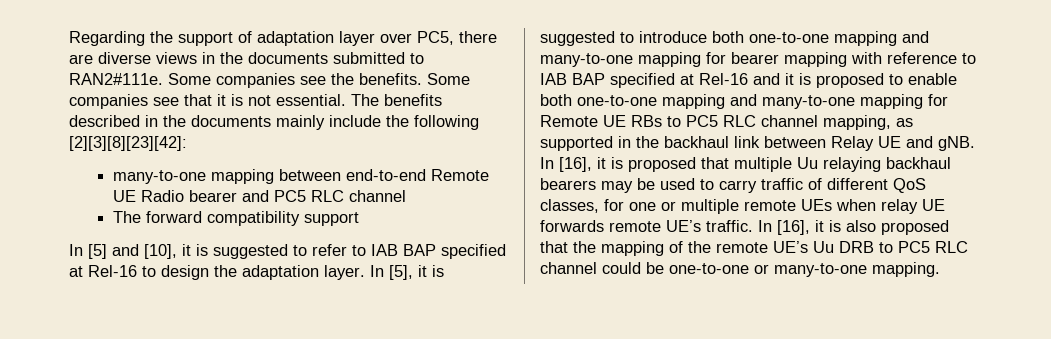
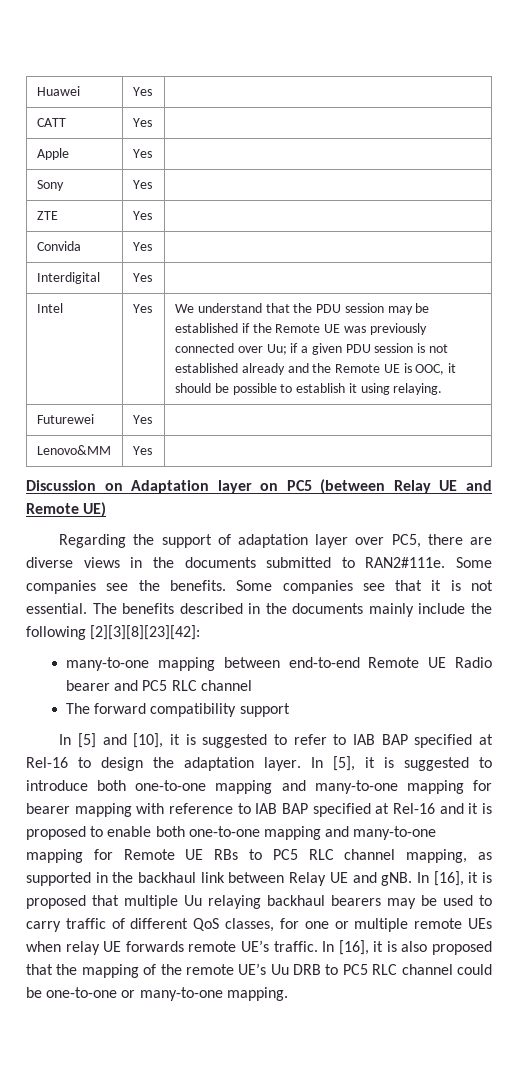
(69, 38) none -> [36,86,80,96] [132,87,152,96] [36,118,66,127] [132,118,152,127] [36,148,69,160] [132,149,152,158] [36,180,64,191] [132,180,152,189] [36,211,58,220] [132,211,152,220] [36,241,81,251] [132,242,152,251] [36,272,100,284] [132,273,152,282] [36,303,63,313] [132,304,152,313] [174,303,430,315] [174,323,427,335] [174,343,448,355] [174,363,457,375] [174,383,443,395] [36,414,94,424] [132,415,152,424] [36,445,111,455] [132,446,152,455] [26,479,492,494] [26,502,107,517] Huawei | Yes | // CATT | Yes | // Apple | Yes | // Sony | Yes | // ZTE | Yes | // Convida | Yes | // Interdigital | Yes | // Intel | Yes | We understand that the PDU session may be established if the Remote UE was previously connected over Uu; if a given PDU session is not established already and the Remote UE is OOC, it should be possible to establish it using relaying. // Futurewei | Yes | // Lenovo&MM | Yes | // Discussion on Adaptation layer on PC5 (between Relay UE and Remote UE) //

